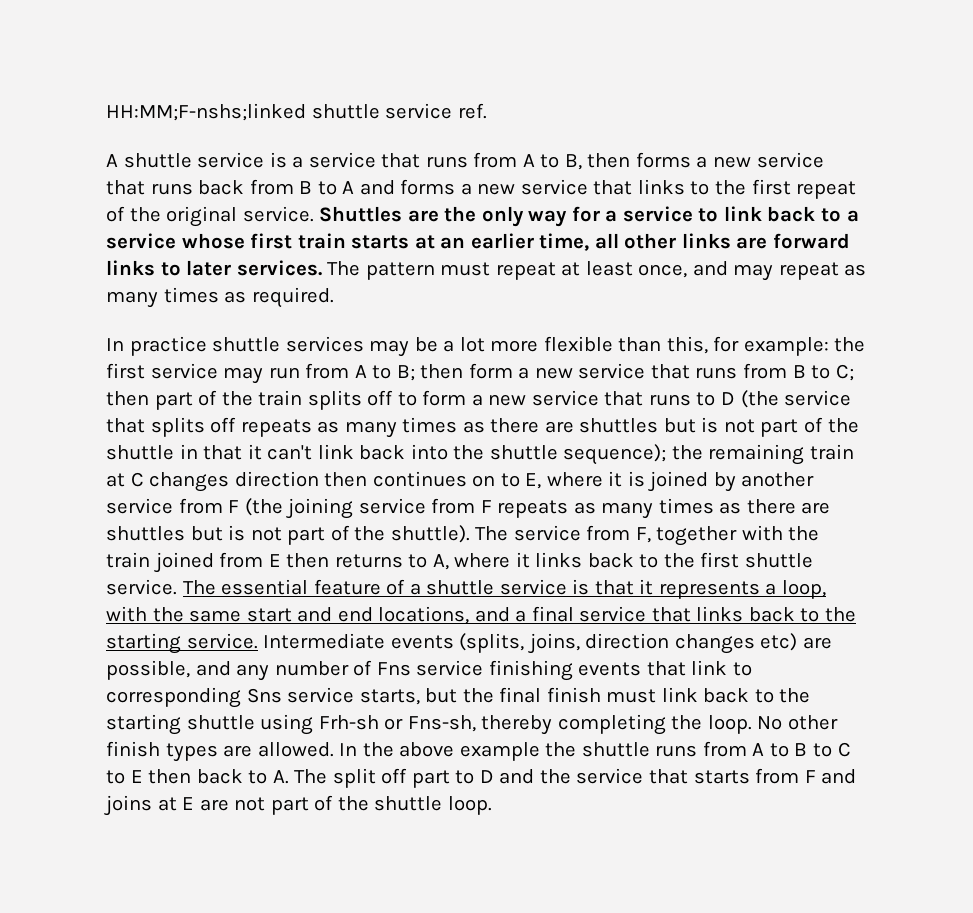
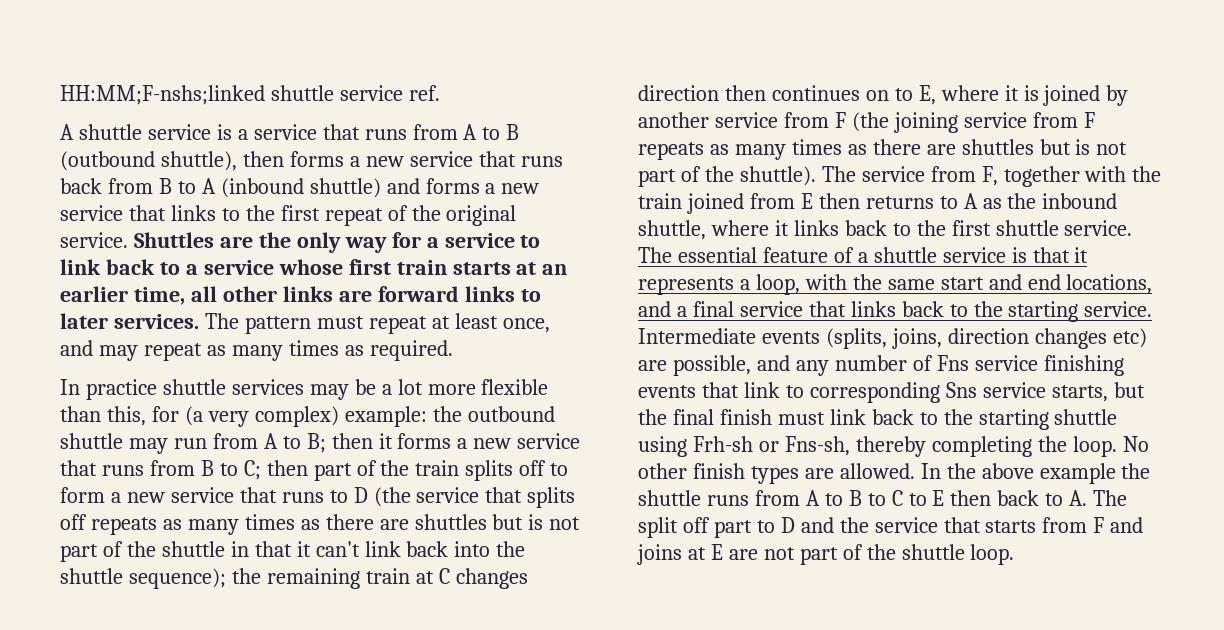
[564,154,582,170] B, -> [506,124,520,140] [60,151,237,171] B (outbound shuttle),
(355, 187) none -> [220,178,381,198] (inbound shuttle)
[743,337,866,356] [106,363,218,379] example: the first service -> [184,406,555,427] [60,433,123,449] (a very complex) example: the outbound shuttle
[468,363,513,379] form -> [378,433,452,449] it forms
[432,554,449,570] A, -> [963,193,1118,209] [638,220,706,240] A as the inbound shuttle,

